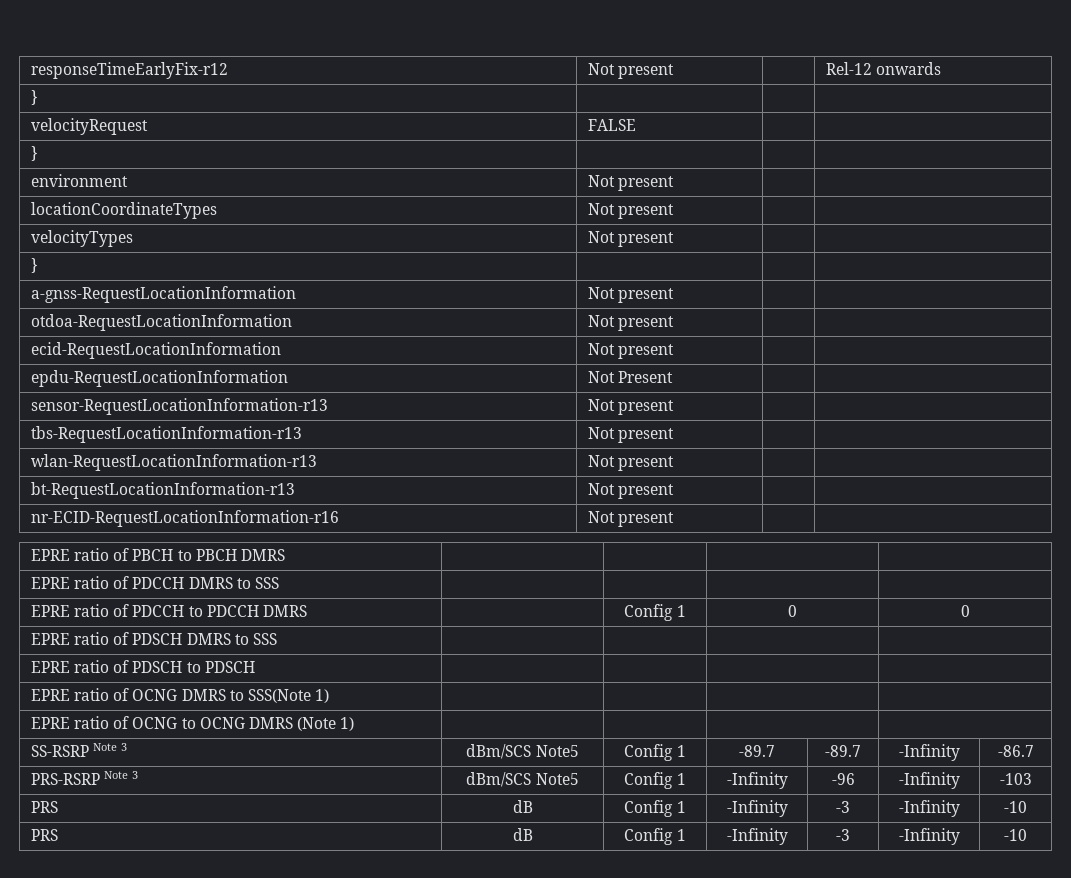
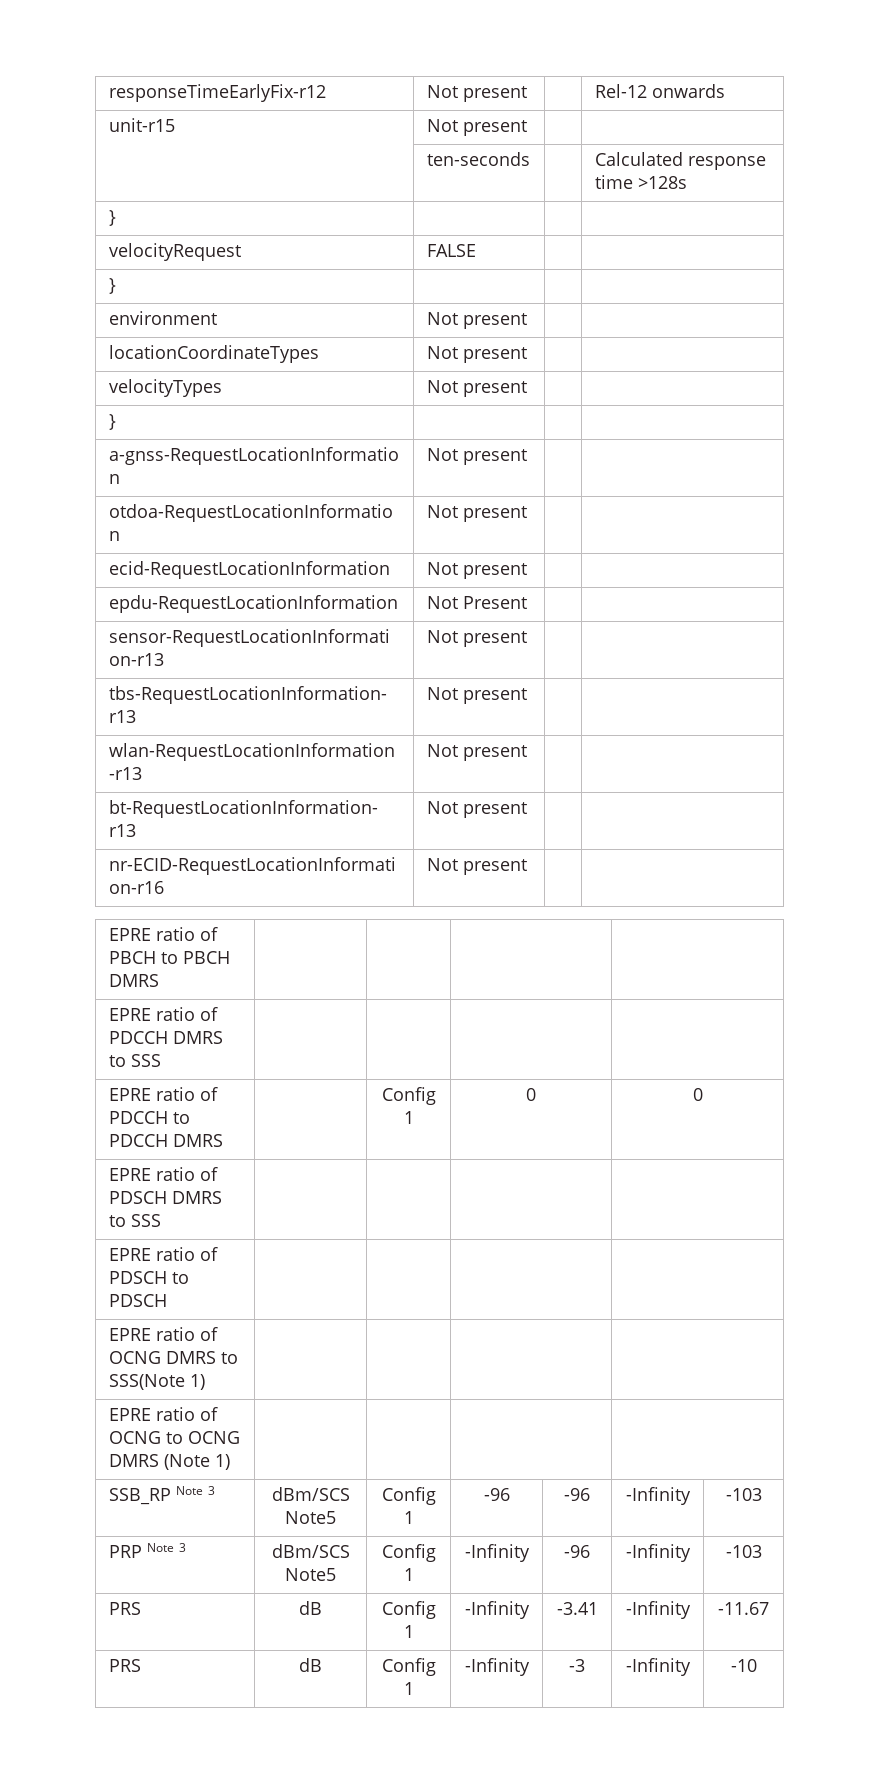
(941, 68) none -> [108,118,175,132] [426,119,527,136] [426,152,530,166] [594,152,766,170] [594,175,687,189] // unit-r15 | Not present | | // | ten-seconds | | Calculated response time >128s
[30,743,128,757] [466,744,579,759] [624,744,686,761] [739,745,775,757] [825,745,861,757] [898,744,960,761] [997,745,1034,757] [30,773,100,785] SS-RSRP Note 3 | dBm/SCS Note5 | Config 1 | -89.7 | -89.7 | -Infinity | -86.7 // PRS-RSRP -> [108,1486,215,1505] [271,1487,350,1501] [285,1511,336,1524] [381,1487,436,1505] [403,1511,414,1524] [483,1488,510,1501] [564,1488,590,1501] [625,1487,691,1505] [725,1488,762,1501] [108,1545,142,1558] SSB_RP Note 3 | dBm/SCS Note5 | Config 1 | -96 | -96 | -Infinity | -103 // PRP
[836,801,850,813] [898,800,960,817] [1004,801,1027,813] -3 | -Infinity | -10 -> [556,1602,598,1615] [625,1601,691,1619] [718,1602,769,1615] -3.41 | -Infinity | -11.67

